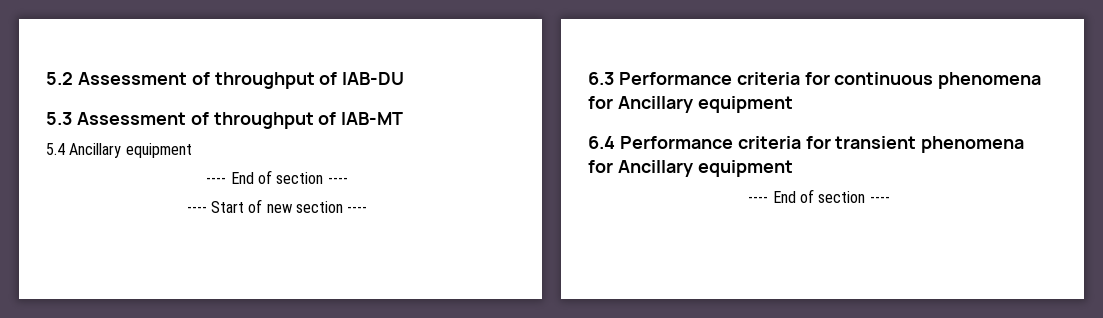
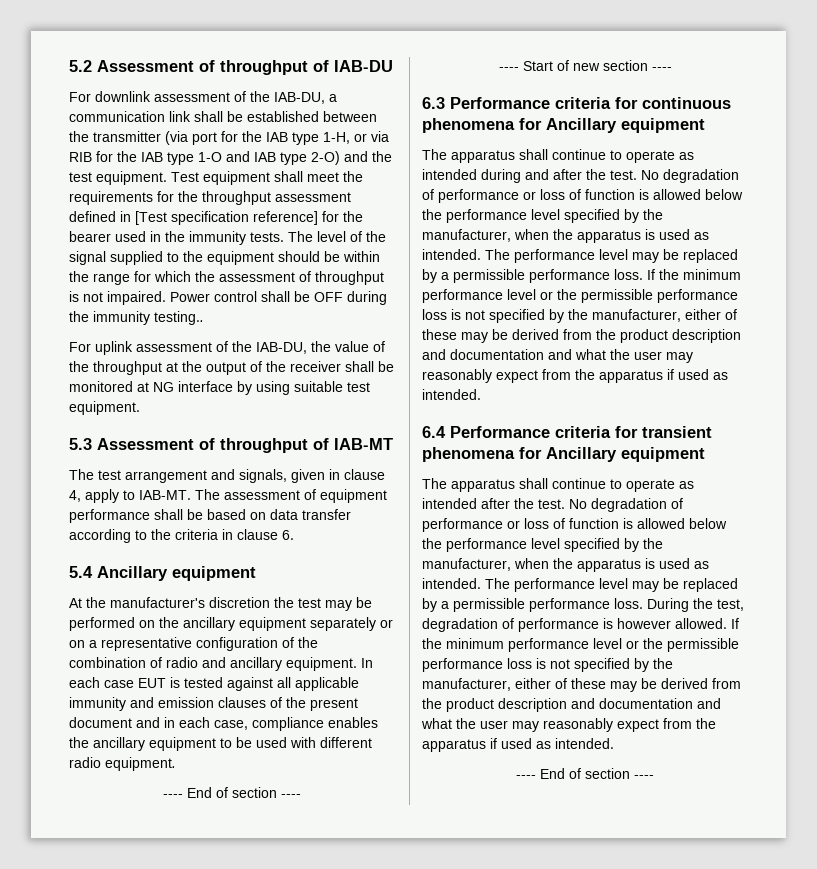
(405, 78) none -> [69,91,337,104] [69,111,377,122] [69,131,389,145] [69,151,392,165] [69,171,363,185] [69,191,351,205] [69,211,363,225] [69,231,386,245] [69,251,380,265] [69,271,384,285] [69,291,387,305] [69,311,204,325] [69,341,385,355] [69,361,394,375] [69,381,370,395] [69,401,140,415] // For downlink assessment of the IAB-DU, a communication link shall be established between the transmitter (via port for the IAB type 1-H, or via RIB for the IAB type 1-O and IAB type 2-O) and the test equipment. Test equipment shall meet the requirements for the throughput assessment defined in [Test specification reference] for the bearer used in the immunity tests. The level of the signal supplied to the equipment should be within the range for which the assessment of throughput is not impaired. Power control shall be OFF during the immunity testing.. // For uplink assessment of the IAB-DU, the value of the throughput at the output of the receiver shall be monitored at NG interface by using suitable test equipment.
[46,143,192,158] 5.4 Ancillary equipment -> [69,469,385,483] [69,489,387,503] [69,509,351,523] [69,529,294,543] [69,566,256,581] [69,597,372,611] [69,617,393,631] [69,637,318,651] [69,657,373,671] [69,677,359,691] [69,697,358,711] [69,717,378,731] [69,737,372,751] [69,757,176,771] The test arrangement and signals, given in clause 4, apply to IAB-MT. The assessment of equipment performance shall be based on data transfer according to the criteria in clause 6. // 5.4 Ancillary equipment // At the manufacturer's discretion the test may be performed on the ancillary equipment separately or on a representative configuration of the combination of radio and ancillary equipment. In each case EUT is tested against all applicable immunity and emission clauses of the present document and in each case, compliance enables the ancillary equipment to be used with different radio equipment.
(793, 104) none -> [422,149,694,163] [422,169,739,183] [422,189,743,203] [422,209,663,223] [422,229,709,243] [422,249,738,263] [422,269,741,283] [422,289,738,303] [422,309,737,323] [422,329,741,343] [422,349,693,363] [422,369,728,383] [422,389,481,400] // The apparatus shall continue to operate as intended during and after the test. No degradation of performance or loss of function is allowed below the performance level specified by the manufacturer, when the apparatus is used as intended. The performance level may be replaced by a permissible performance loss. If the minimum performance level or the permissible performance loss is not specified by the manufacturer, either of these may be derived from the product description and documentation and what the user may reasonably expect from the apparatus if used as intended.
(793, 168) none -> [422,478,694,492] [422,498,683,512] [422,518,727,532] [422,538,663,552] [422,558,709,572] [422,578,738,592] [422,598,744,612] [422,618,739,632] [422,638,739,652] [422,658,673,672] [422,678,741,692] [422,698,721,712] [421,718,716,732] [422,738,614,752] // The apparatus shall continue to operate as intended after the test. No degradation of performance or loss of function is allowed below the performance level specified by the manufacturer, when the apparatus is used as intended. The performance level may be replaced by a permissible performance loss. During the test, degradation of performance is however allowed. If the minimum performance level or the permissible performance loss is not specified by the manufacturer, either of these may be derived from the product description and documentation and what the user may reasonably expect from the apparatus if used as intended.

